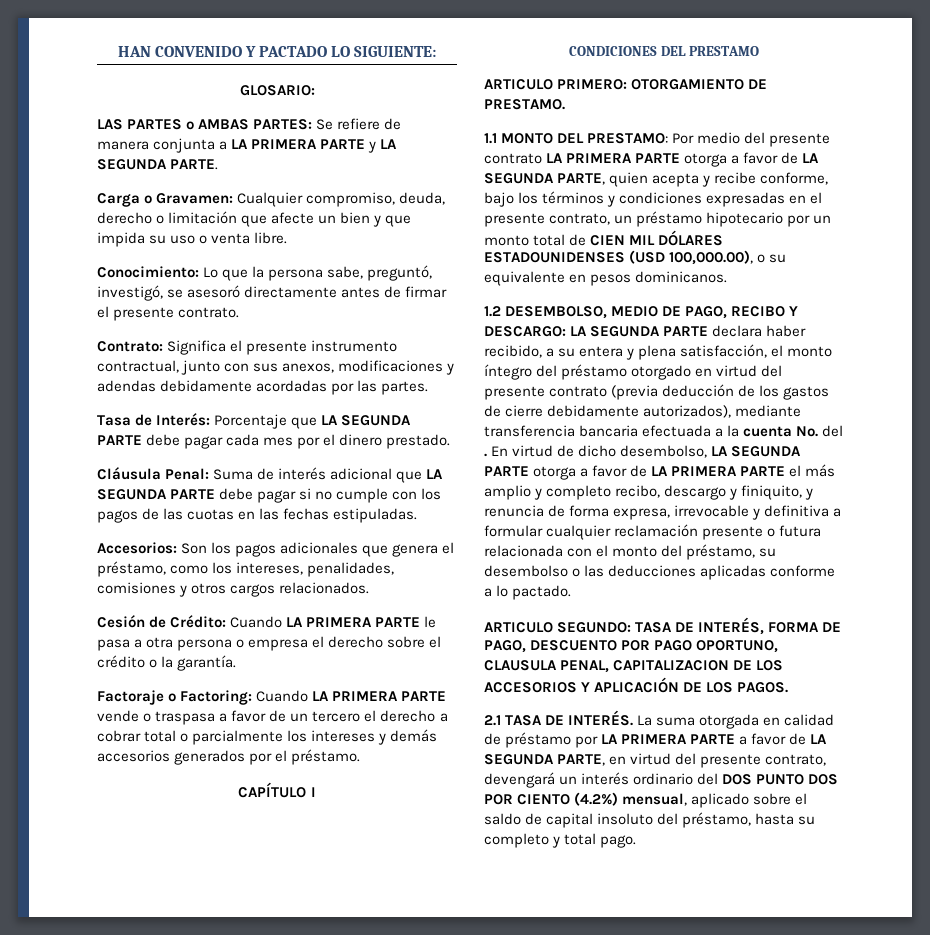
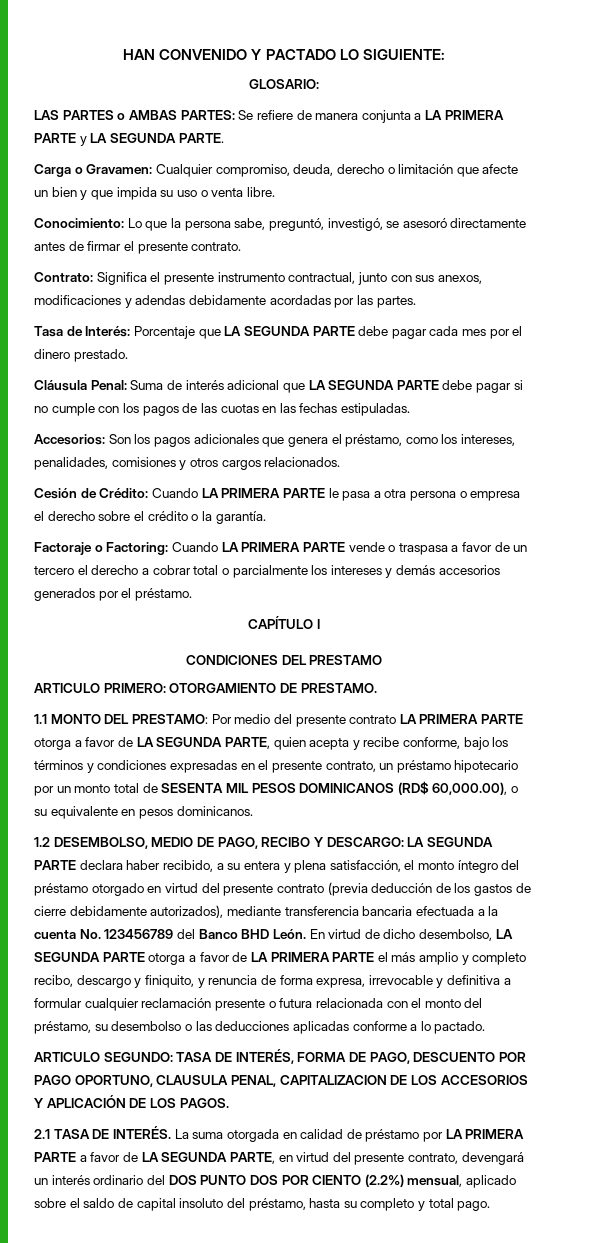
[590,230,724,246] [484,250,754,265] CIEN MIL DÓLARES ESTADOUNIDENSES (USD 100,000.00), -> [161,781,508,795] SESENTA MIL PESOS DOMINICANOS (RD$ 60,000.00),
[822,425,844,437] [484,453,487,457] del . -> [104,929,306,939] 123456789 del Banco BHD León.
[574,792,619,806] (4.2%) -> [364,1174,404,1187] (2.2%)

